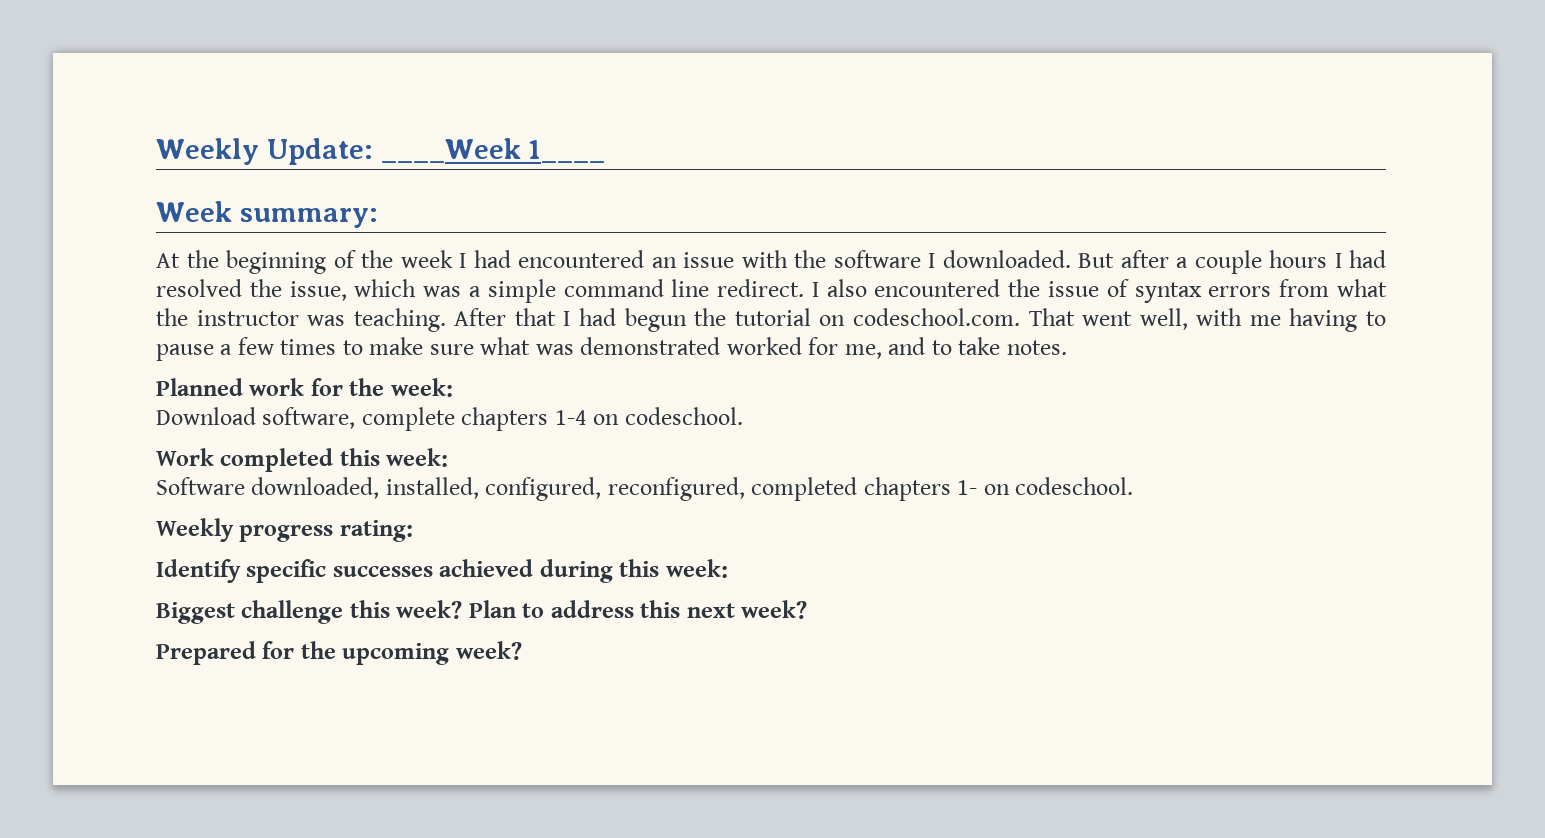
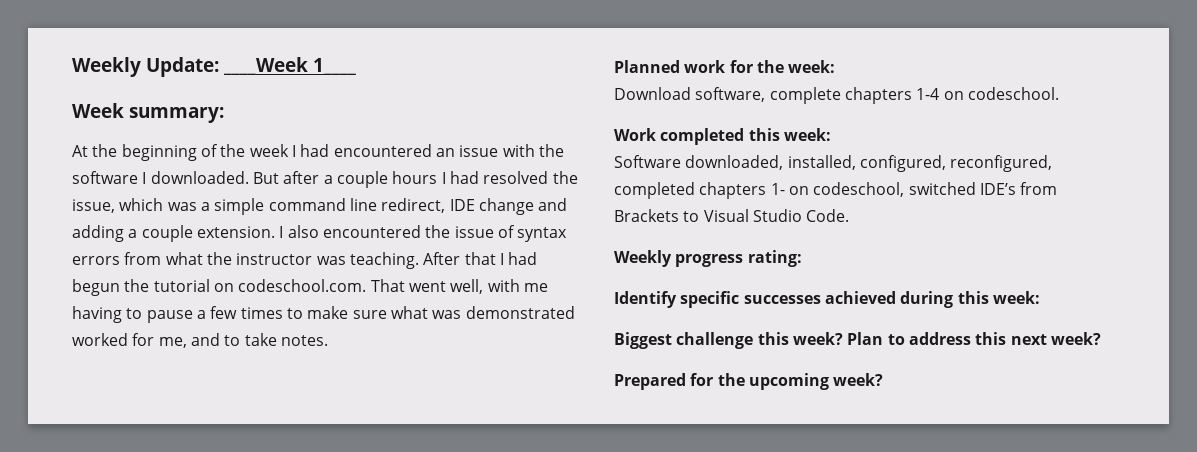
[717,279,805,297] redirect. -> [381,198,568,215] [72,225,275,242] redirect, IDE change and adding a couple extension.
[1015,477,1134,495] codeschool. -> [813,182,1058,197] [614,209,850,222] codeschool, switched IDE’s from Brackets to Visual Studio Code.

